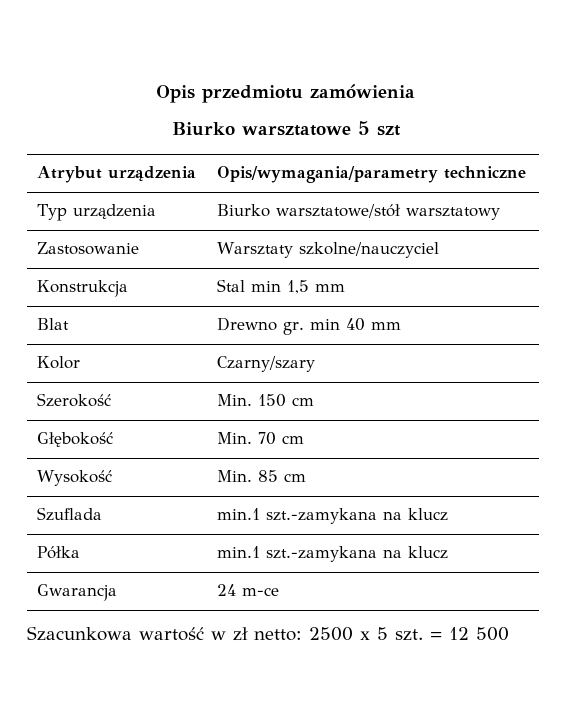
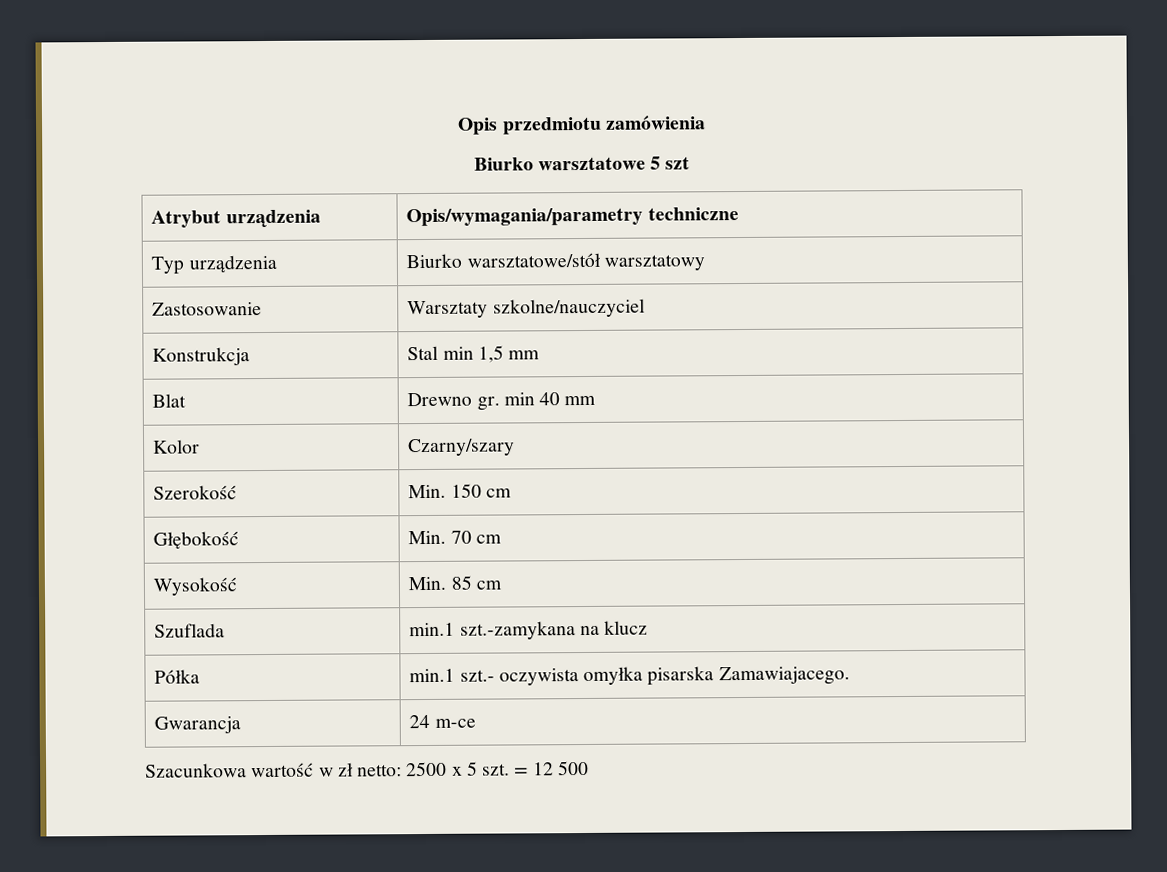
[266,546,449,562] szt.-zamykana na klucz -> [459,666,850,686] szt.- oczywista omyłka pisarska Zamawiajacego.

